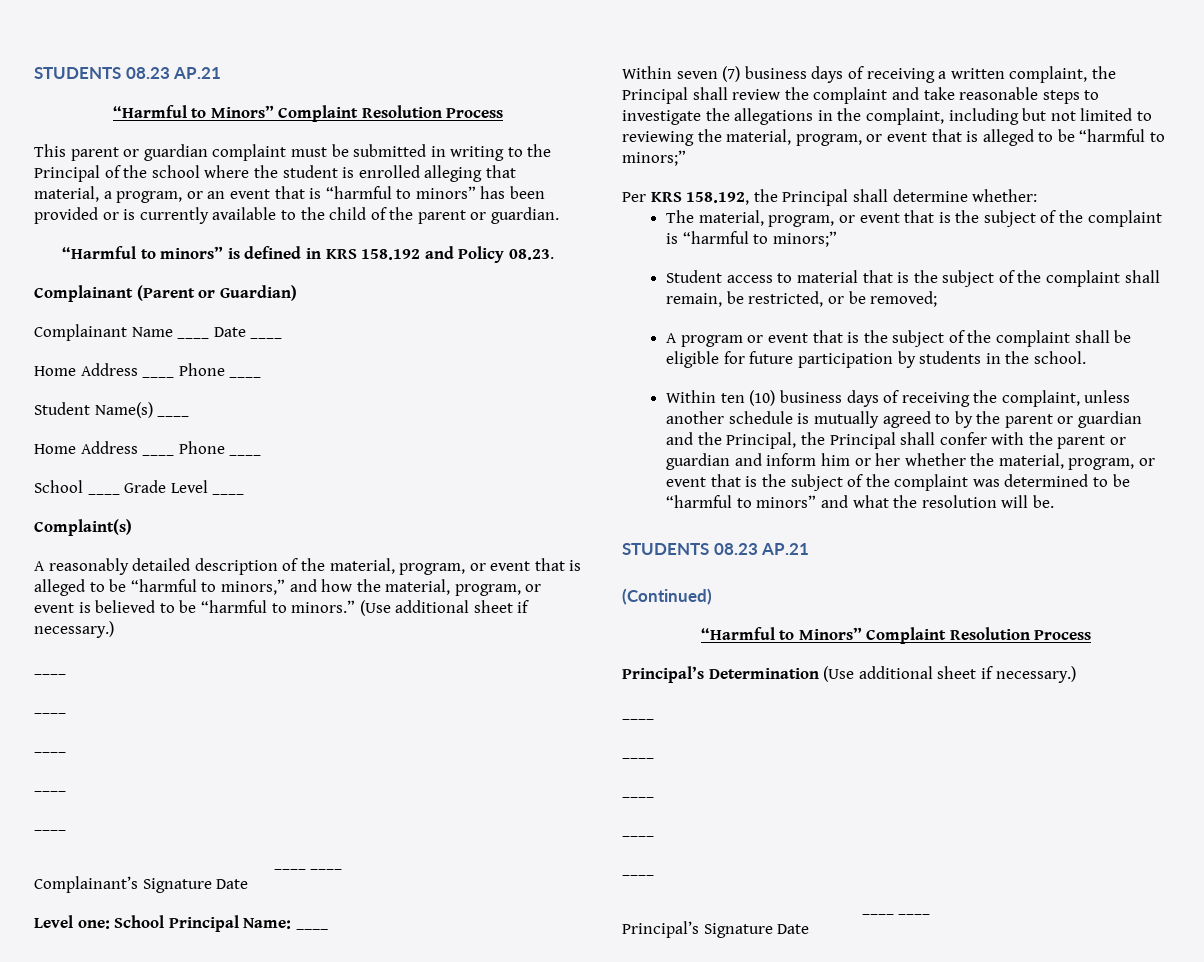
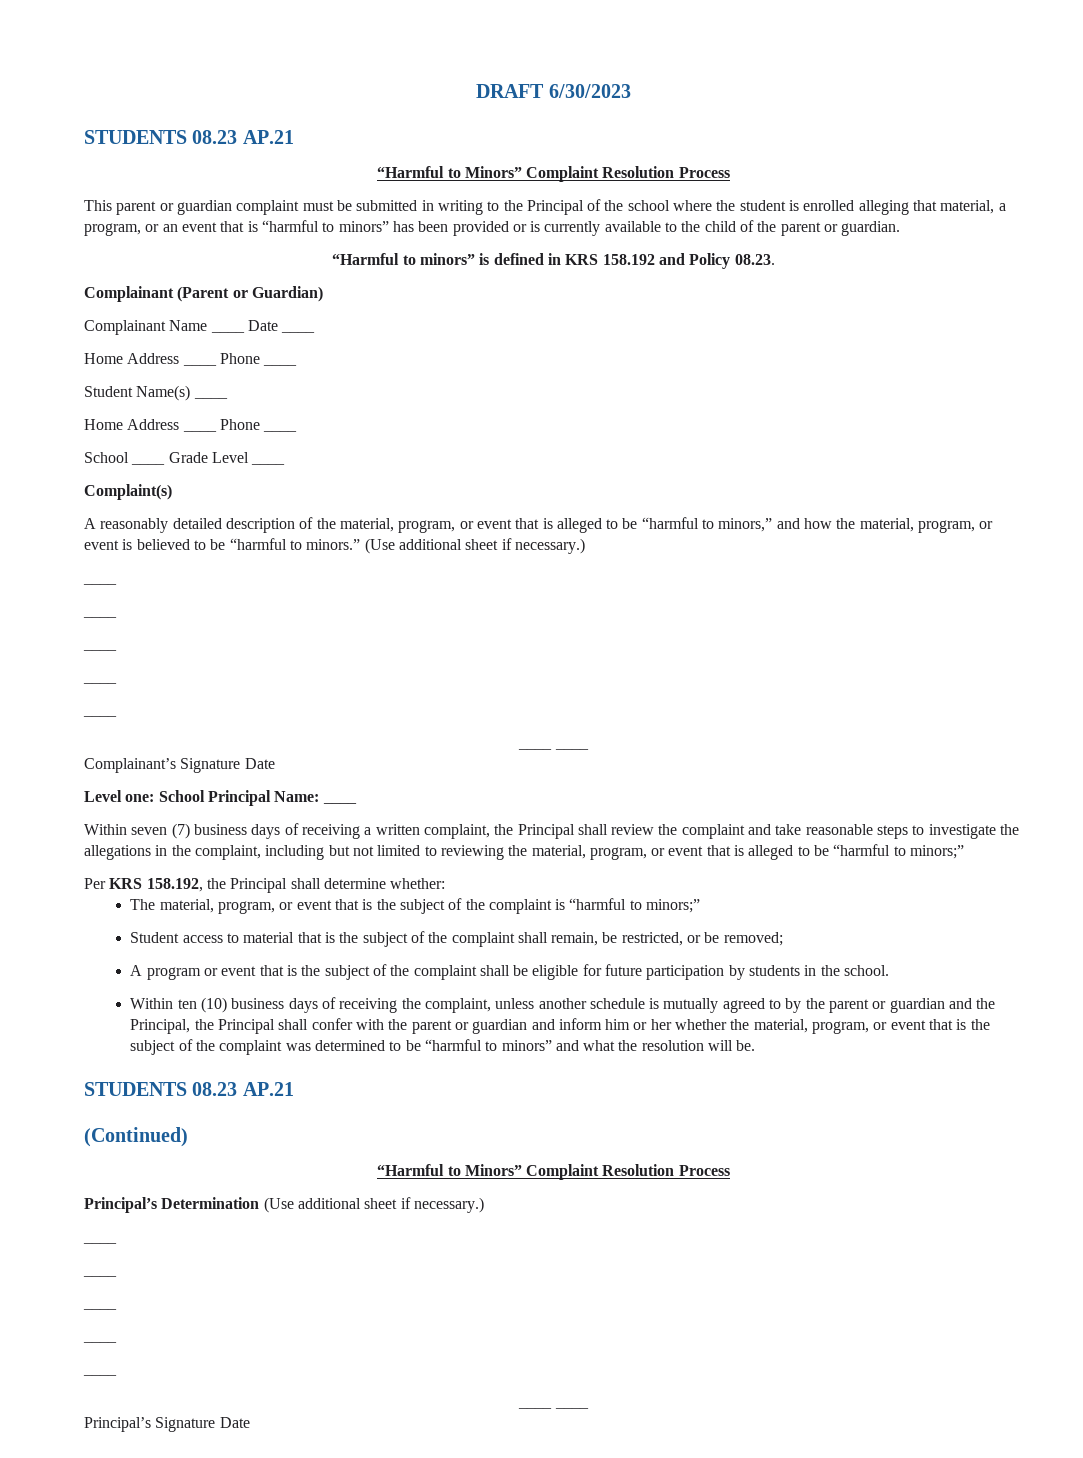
(34, 73) none -> [476,84,631,98] DRAFT 6/30/2023 //

